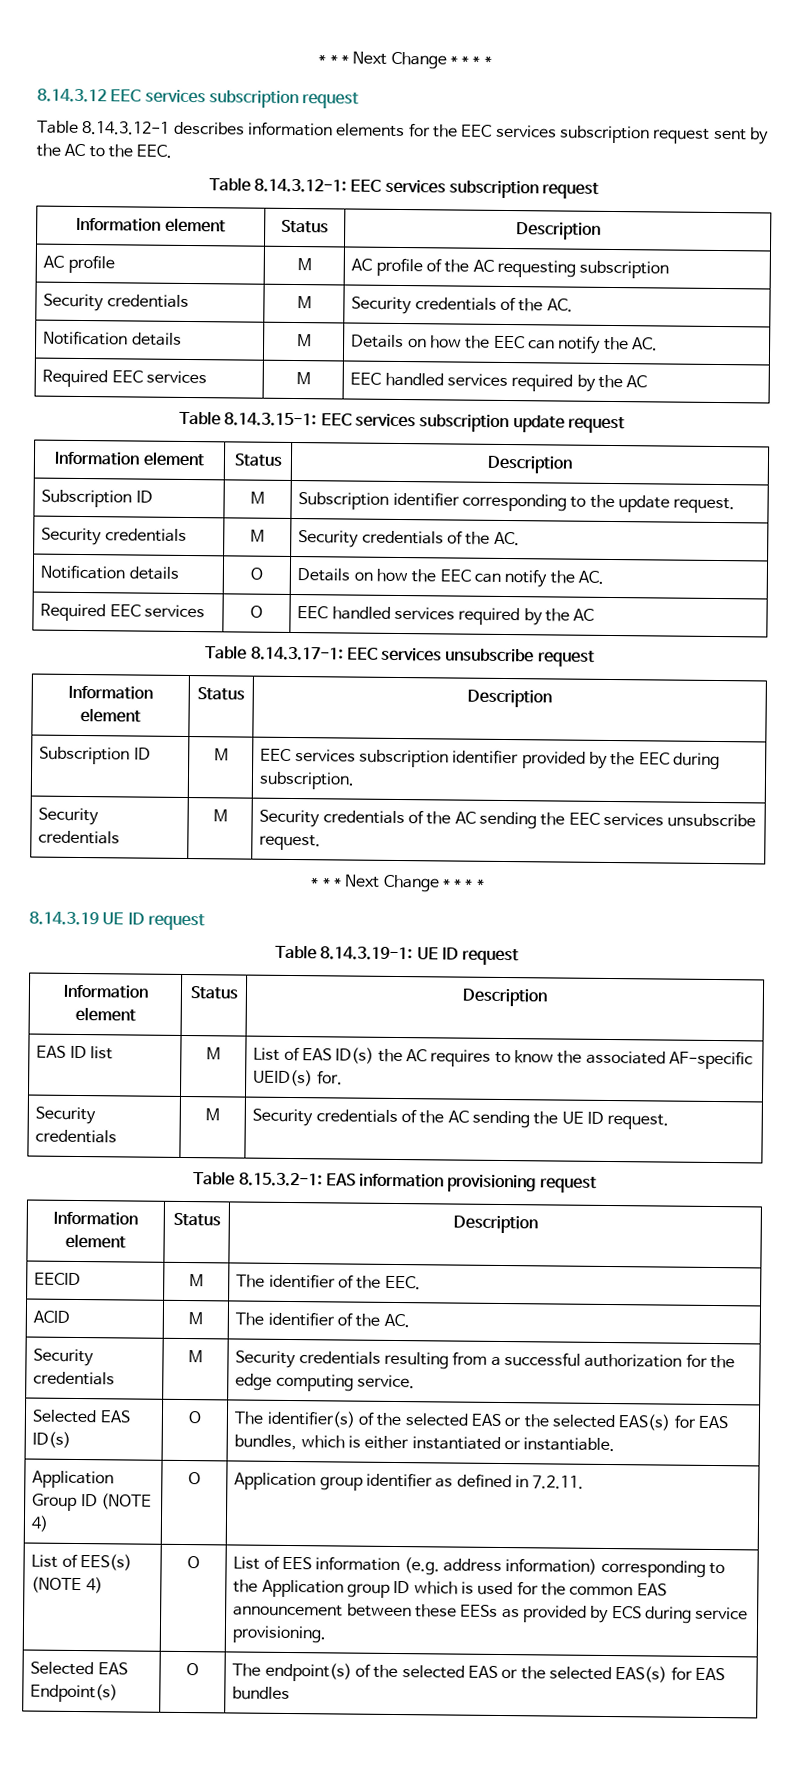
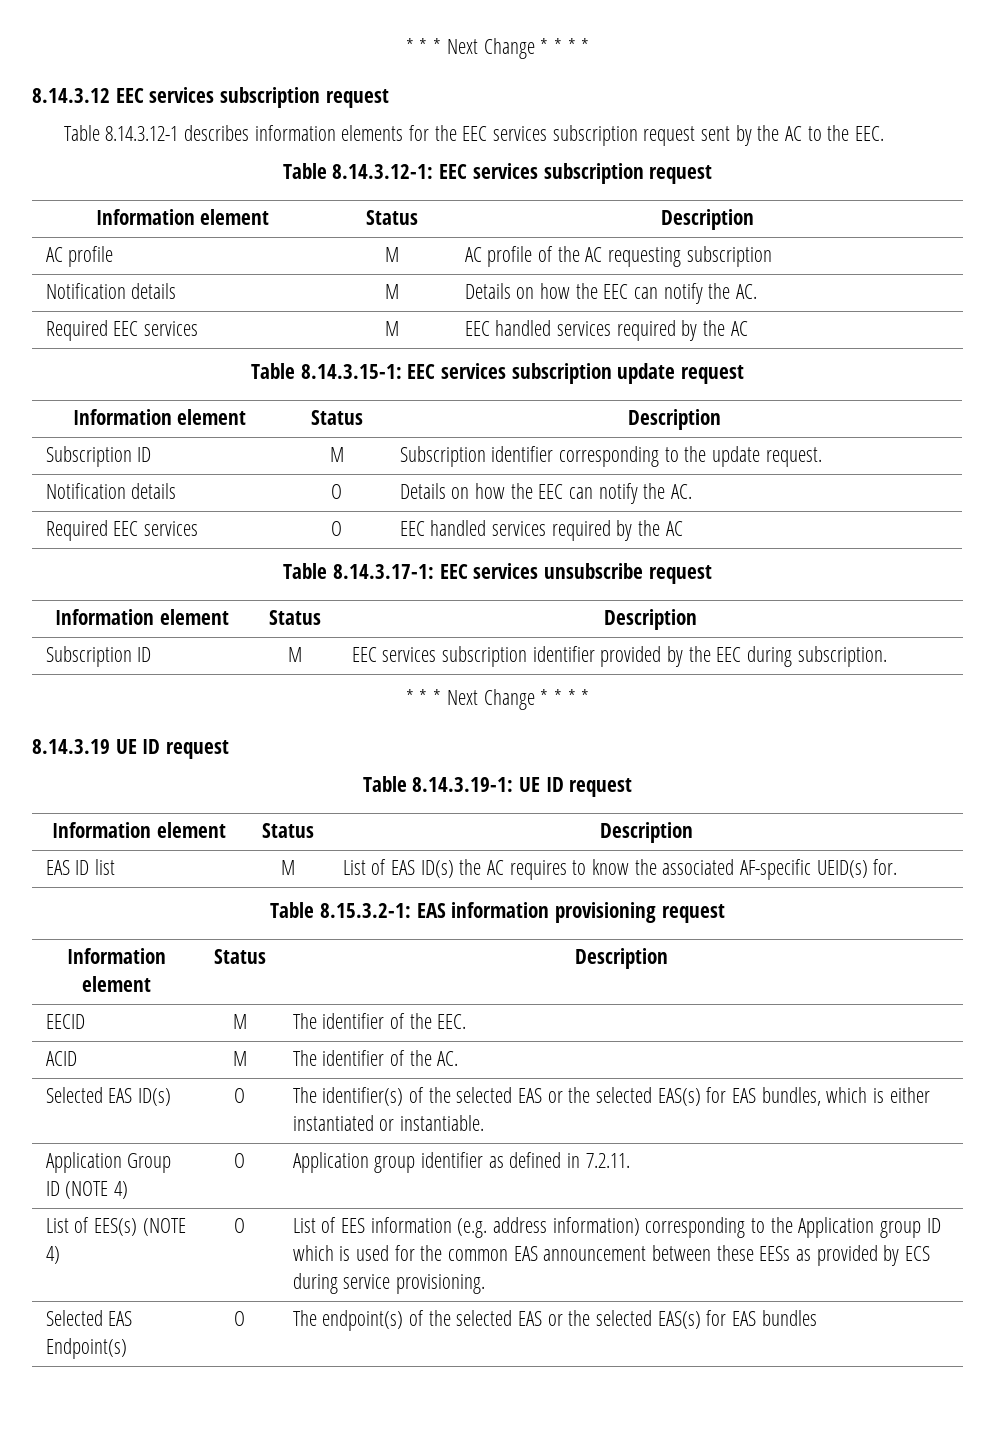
[43,293,189,312] [296,296,312,309] [351,296,573,315] // Security credentials | M | Security credentials of the AC. -> (772, 256) none
[41,527,187,546] [250,529,265,542] [298,530,520,548] // Security credentials | M | Security credentials of the AC. -> (822, 457) none
[38,807,100,826] [38,830,121,845] [212,809,228,822] [259,809,757,830] [259,834,322,851] // Security credentials | M | Security credentials of the AC sending the EEC services unsubscribe request. -> (887, 656) none
[35,1106,97,1125] [35,1129,118,1144] [205,1108,220,1121] [252,1108,670,1130] // Security credentials | M | Security credentials of the AC sending the UE ID request. -> (898, 867) none
[33,1348,95,1367] [33,1371,116,1386] [188,1350,203,1363] [235,1350,735,1370] [235,1373,416,1392] // Security credentials | M | Security credentials resulting from a successful authorization for the edge computing service. -> (459, 1058) none

